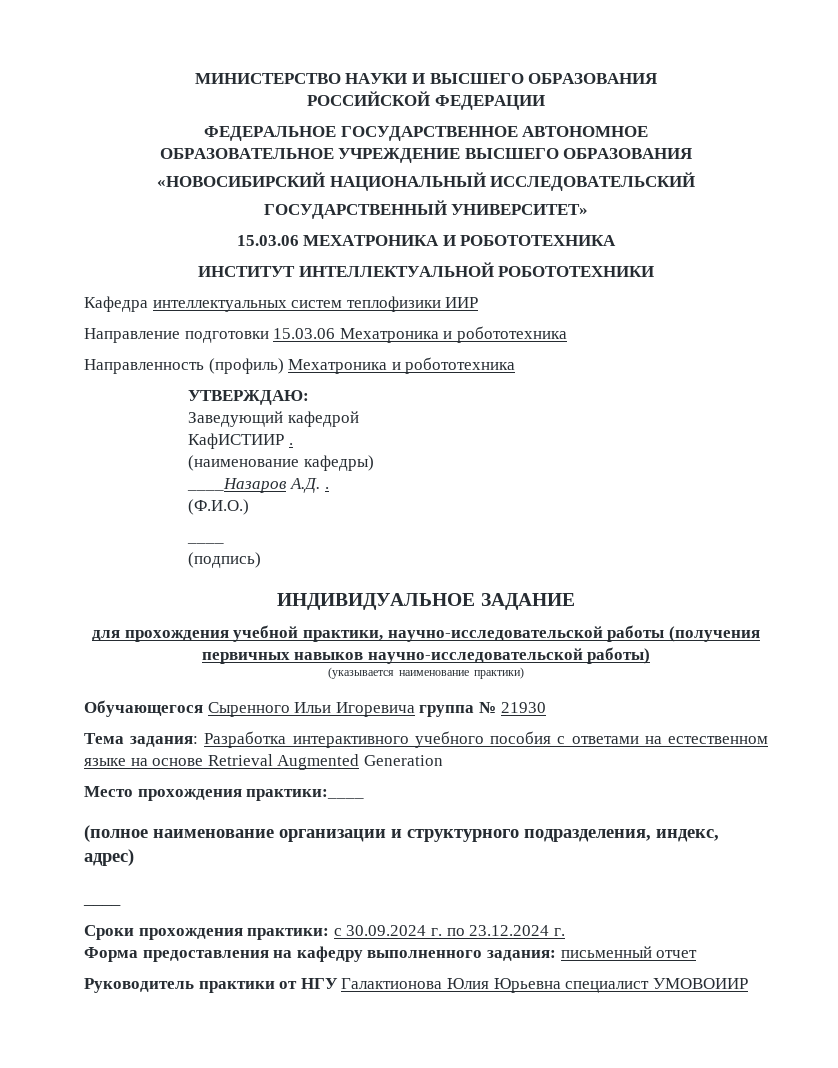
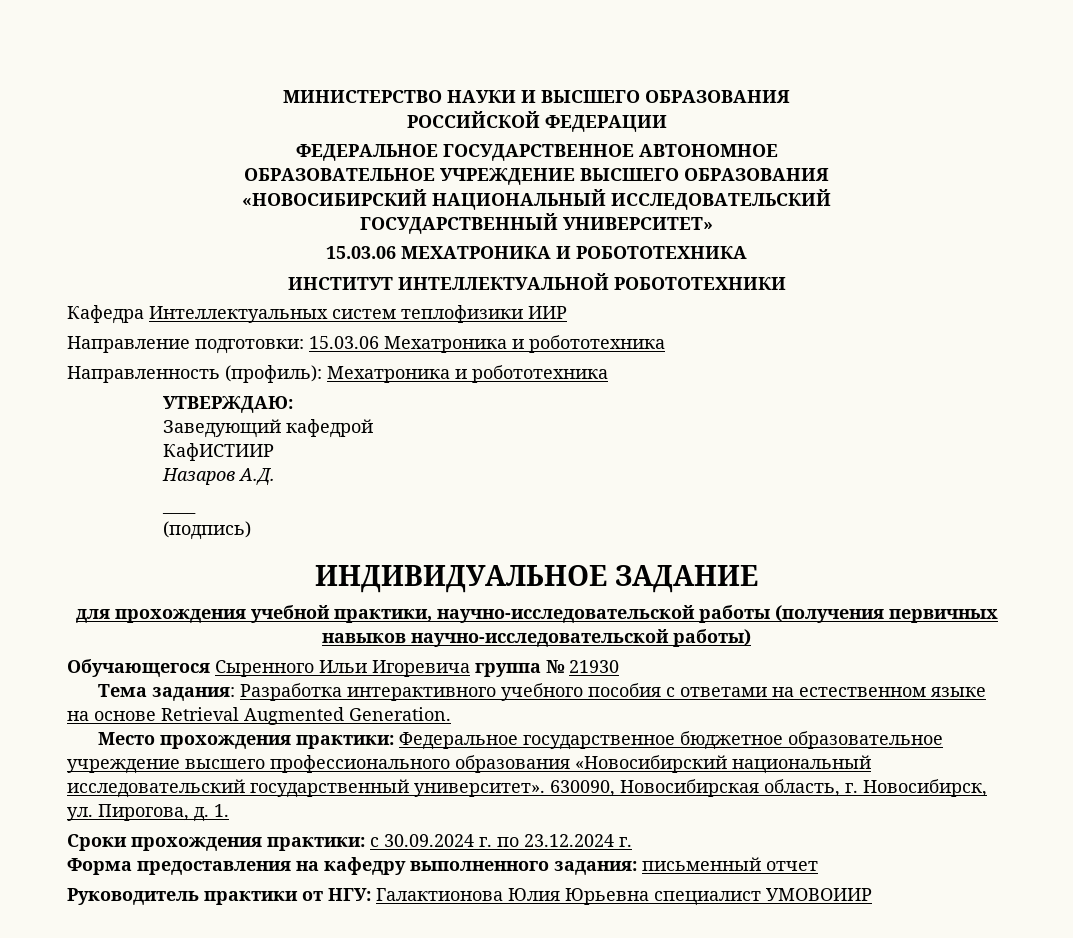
[152,300,287,312] интеллектуальных -> [149,306,328,323] Интеллектуальных
[184,331,269,343] подготовки -> [195,339,304,354] подготовки:
[208,358,284,374] (профиль) -> [225,365,322,383] (профиль):
[289,443,294,445] [188,455,375,471] [187,478,288,493] . // (наименование кафедры) // ____Назаров -> [162,468,236,485] // Назаров
[324,487,329,489] [188,499,250,515] . // (Ф.И.О.) -> (276, 476) none
[328,667,524,679] // (указывается наименование практики) -> (751, 638) none
[363,755,443,766] Generation -> [349,707,451,721] Generation.
[246,789,365,801] [84,825,719,842] [84,849,134,866] [83,904,121,906] практики:____ // (полное наименование организации и структурного подразделения, индекс, адрес) // ____ -> [295,731,943,750] [67,755,871,774] [67,779,987,798] [67,804,229,822] практики: Федеральное государственное бюджетное образовательное учреждение высшего профессионального образования «Новосибирский национальный исследовательский государственный университет». 630090, Новосибирская область, г. Новосибирск, ул. Пирогова, д. 1.
[300,978,338,989] НГУ -> [328,888,371,901] НГУ:

